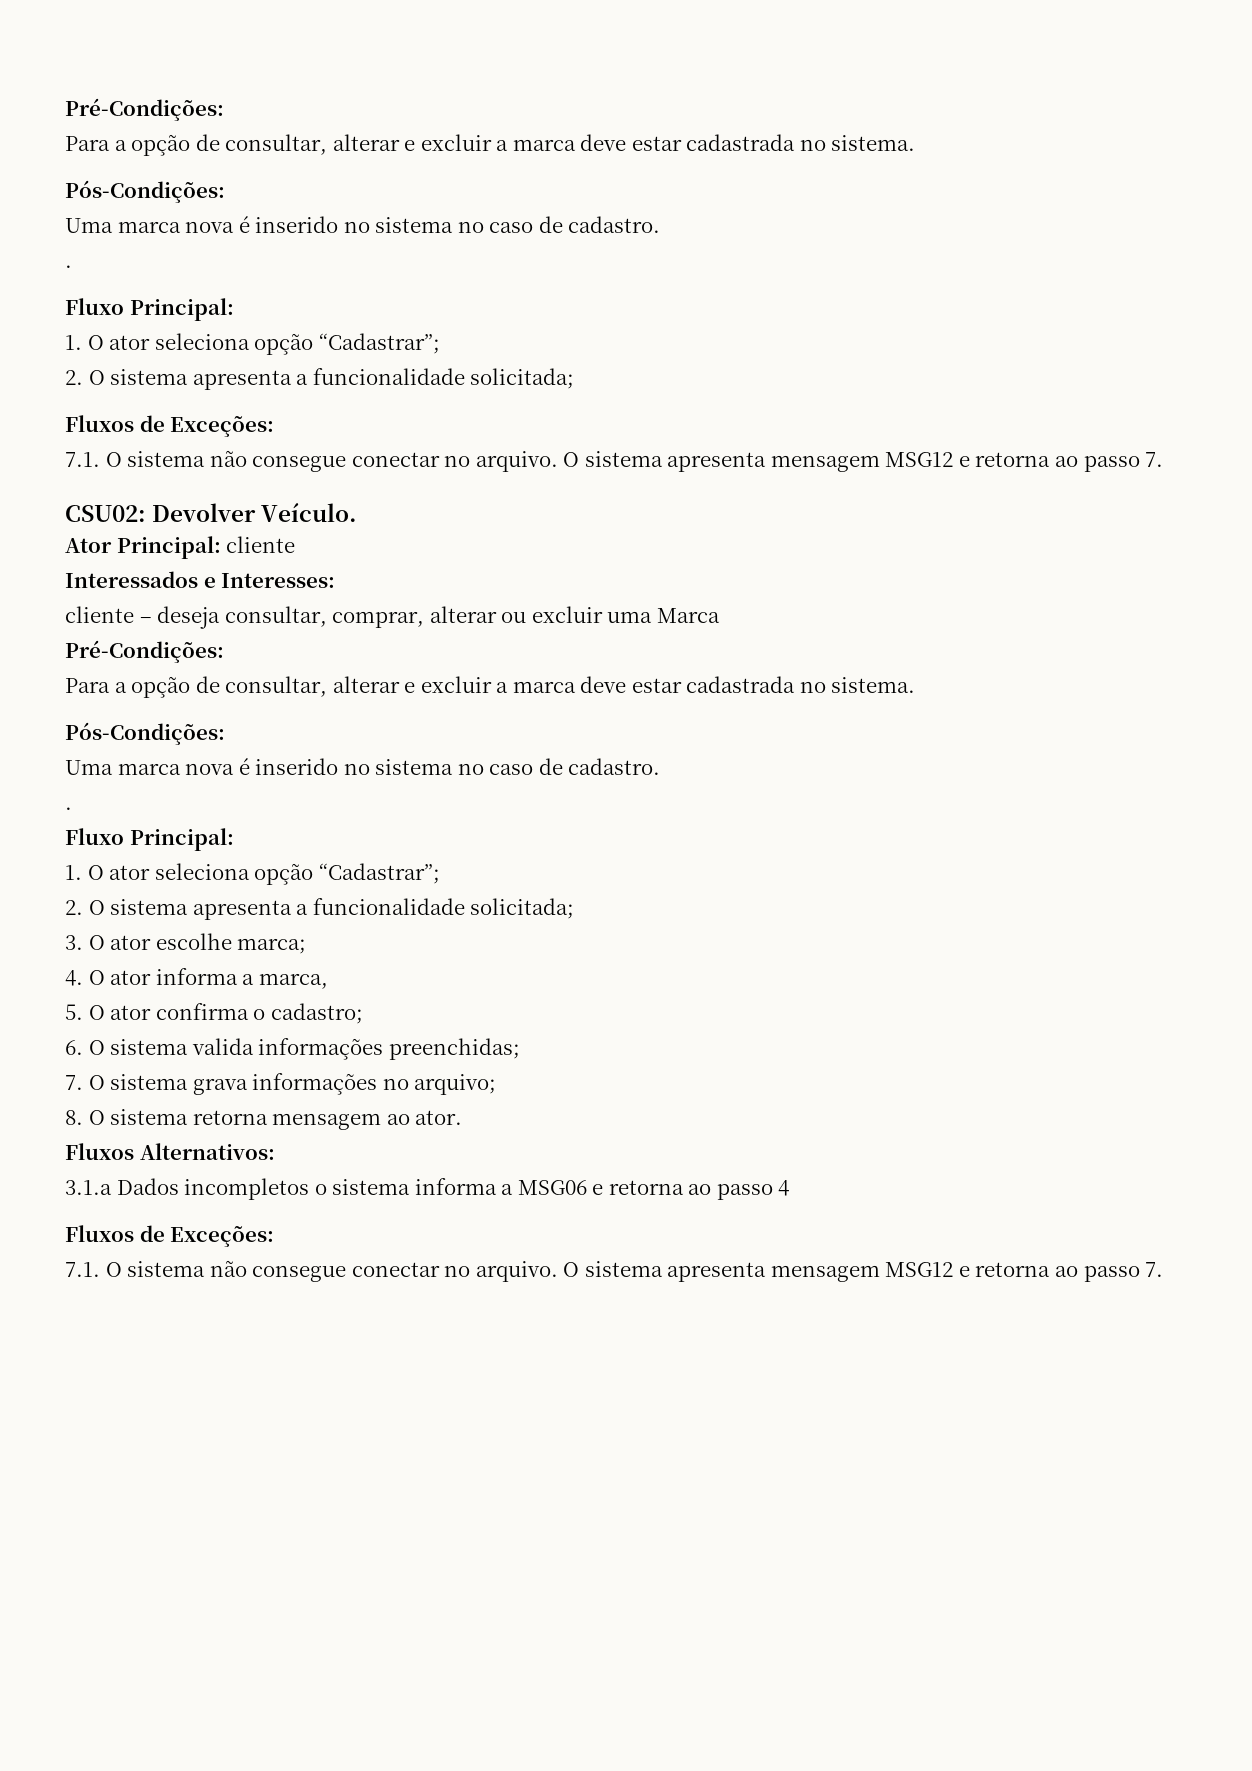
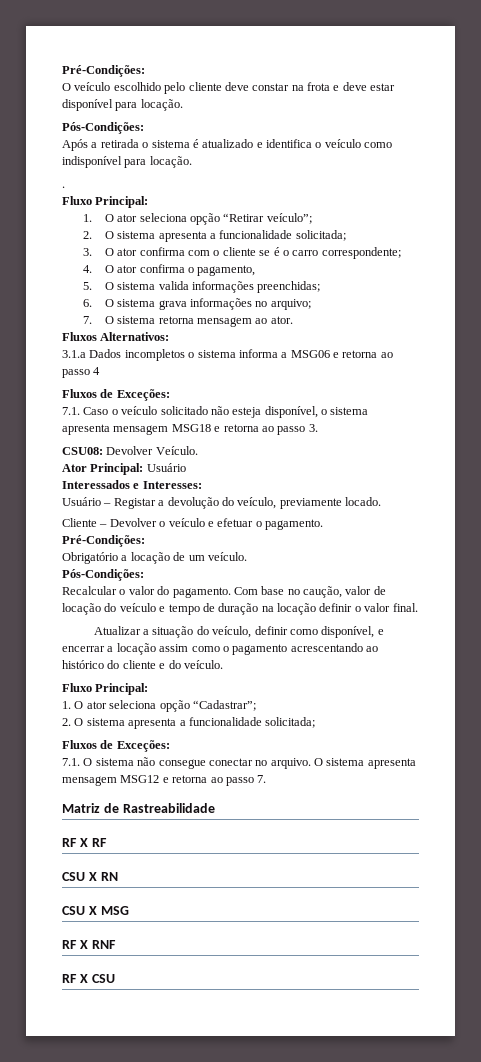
[65,98,224,121] [65,134,916,156] [65,180,225,203] [65,216,661,233] [65,265,72,268] Pré-Condições: // Para a opção de consultar, alterar e excluir a marca deve estar cadastrada no sistema. // Pós-Condições: // Uma marca nova é inserido no sistema no caso de cadastro. // . -> [62,65,145,77] [62,82,396,94] [62,99,183,111] [62,122,144,134] [62,139,393,151] [62,156,192,168] [62,186,65,188] [62,196,149,208] [83,213,312,225] [83,230,346,242] [83,247,401,259] [83,264,256,276] [83,281,321,293] [83,298,311,310] [83,316,293,327] [62,332,170,341] [62,349,393,361] [62,367,101,378] [62,389,170,401] [62,406,369,418] [62,424,318,435] [62,446,198,455] [62,463,186,475] [62,480,202,489] [62,497,381,509] [62,518,323,530] [62,535,145,547] [62,552,247,564] [62,569,144,581] [62,586,386,598] [62,603,418,615] [93,626,384,638] [62,643,378,655] [62,660,223,669] Pré-Condições: // O veículo escolhido pelo cliente deve constar na frota e deve estar disponível para locação. // Pós-Condições: // Após a retirada o sistema é atualizado e identifica o veículo como indisponível para locação. // . // Fluxo Principal: // 1. O ator seleciona opção “Retirar veículo”; // 2. O sistema apresenta a funcionalidade solicitada; // 3. O ator confirma com o cliente se é o carro correspondente; // 4. O ator confirma o pagamento, // 5. O sistema valida informações preenchidas; // 6. O sistema grava informações no arquivo; // 7. O sistema retorna mensagem ao ator. // Fluxos Alternativos: // 3.1.a Dados incompletos o sistema informa a MSG06 e retorna ao passo 4 // Fluxos de Exceções: // 7.1. Caso o veículo solicitado não esteja disponível, o sistema apresenta mensagem MSG18 e retorna ao passo 3. // CSU08: Devolver Veículo. // Ator Principal: Usuário // Interessados e Interesses: // Usuário – Registar a devolução do veículo, previamente locado. // Cliente – Devolver o veículo e efetuar o pagamento. // Pré-Condições: // Obrigatório a locação de um veículo. // Pós-Condições: // Recalcular o valor do pagamento. Com base no caução, valor de locação do veículo e tempo de duração na locação definir o valor final. // Atualizar a situação do veículo, definir como disponível, e encerrar a locação assim como o pagamento acrescentando ao histórico do cliente e do veículo.
[65,503,358,522] [65,536,296,559] [65,571,336,588] [65,606,720,629] [65,640,224,663] [65,676,916,698] [65,722,225,745] [65,758,661,775] [65,807,72,810] [65,828,234,851] [65,863,440,885] [65,898,575,920] [65,933,307,954] [65,968,328,989] [65,1003,363,1024] [65,1038,520,1060] [65,1073,497,1095] [65,1109,463,1130] [65,1143,275,1160] [65,1178,790,1200] [65,1225,275,1247] [65,1260,1164,1282] CSU02: Devolver Veículo. // Ator Principal: cliente // Interessados e Interesses: // cliente – deseja consultar, comprar, alterar ou excluir uma Marca // Pré-Condições: // Para a opção de consultar, alterar e excluir a marca deve estar cadastrada no sistema. // Pós-Condições: // Uma marca nova é inserido no sistema no caso de cadastro. // . // Fluxo Principal: // 1. O ator seleciona opção “Cadastrar”; // 2. O sistema apresenta a funcionalidade solicitada; // 3. O ator escolhe marca; // 4. O ator informa a marca, // 5. O ator confirma o cadastro; // 6. O sistema valida informações preenchidas; // 7. O sistema grava informações no arquivo; // 8. O sistema retorna mensagem ao ator. // Fluxos Alternativos: // 3.1.a Dados incompletos o sistema informa a MSG06 e retorna ao passo 4 // Fluxos de Exceções: // 7.1. O sistema não consegue conectar no arquivo. O sistema apresenta mensagem MSG12 e retorna ao passo 7. -> [62,803,215,813] [62,838,107,847] [62,872,118,881] [62,906,129,915] [62,940,116,949] [62,974,115,983] Matriz de Rastreabilidade // RF X RF // CSU X RN // CSU X MSG // RF X RNF // RF X CSU

